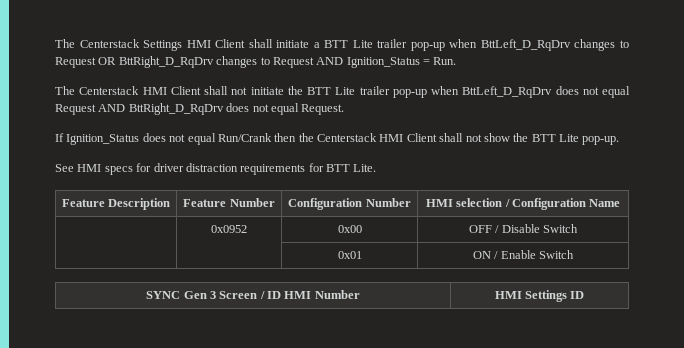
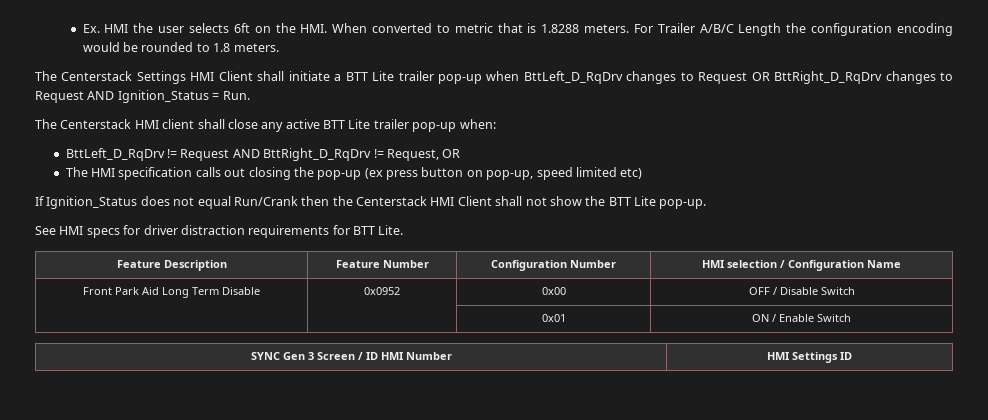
(55, 43) none -> [82,23,953,36] [82,42,279,52] Ex. HMI the user selects 6ft on the HMI. When converted to metric that is 1.8288 meters. For Trailer A/B/C Length the configuration encoding would be rounded to 1.8 meters. //
[170,86,630,98] [55,103,345,115] Client shall not initiate the BTT Lite trailer pop-up when BttLeft_D_RqDrv does not equal Request AND BttRight_D_RqDrv does not equal Request. -> [162,119,496,132] [65,148,461,161] [65,167,643,180] client shall close any active BTT Lite trailer pop-up when: // BttLeft_D_RqDrv != Request AND BttRight_D_RqDrv != Request, OR // The HMI specification calls out closing the pop-up (ex press button on pop-up, speed limited etc)
(621, 203) none -> [82,287,260,298] Front Park Aid Long Term Disable

